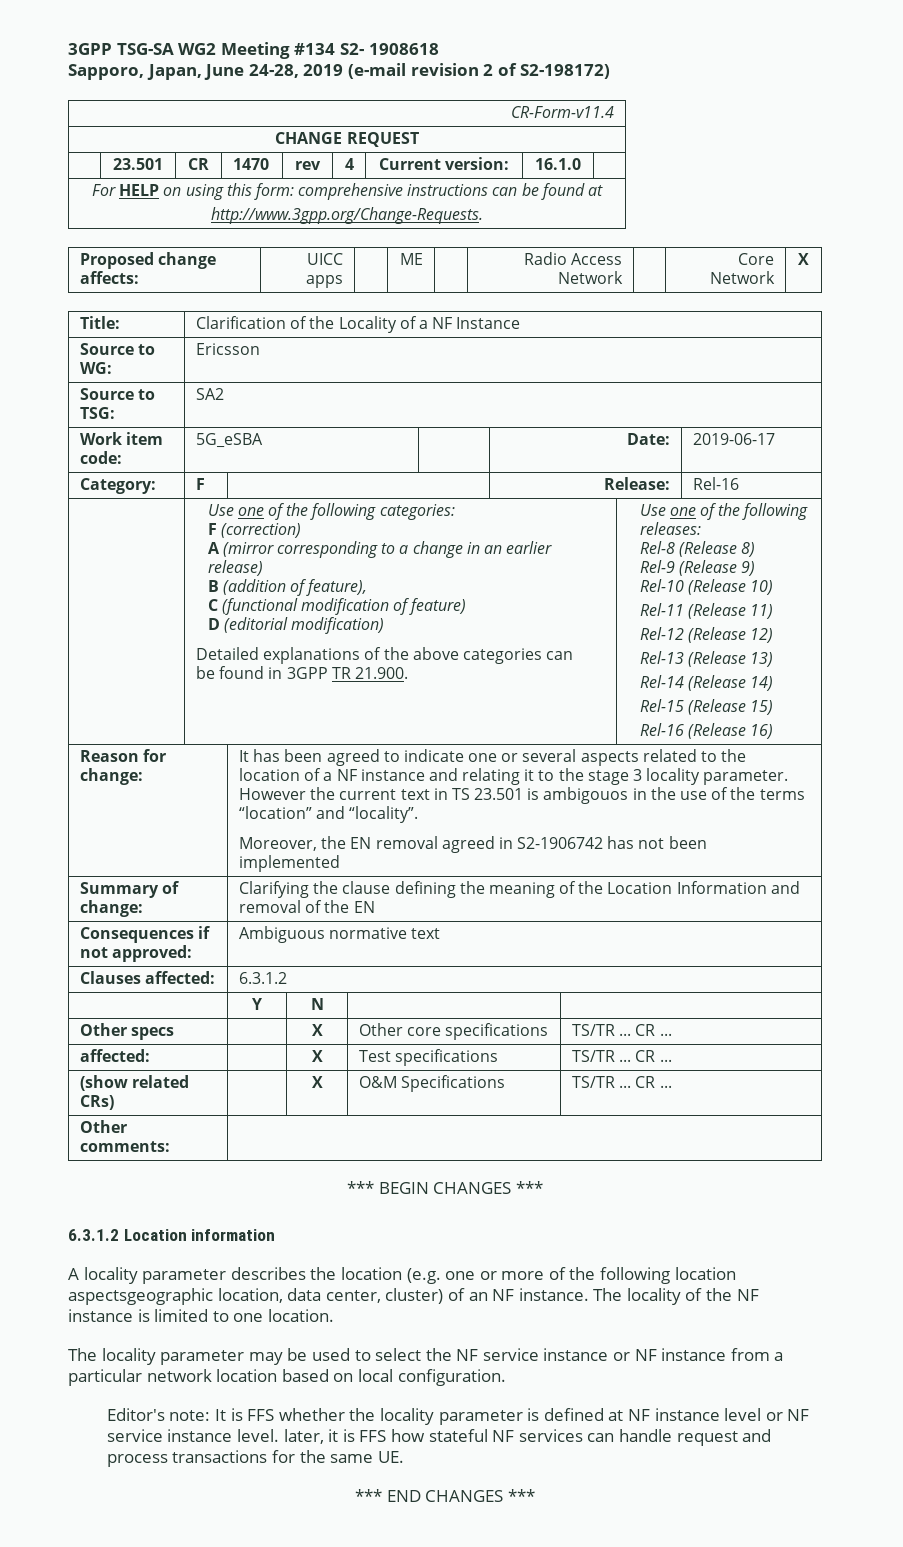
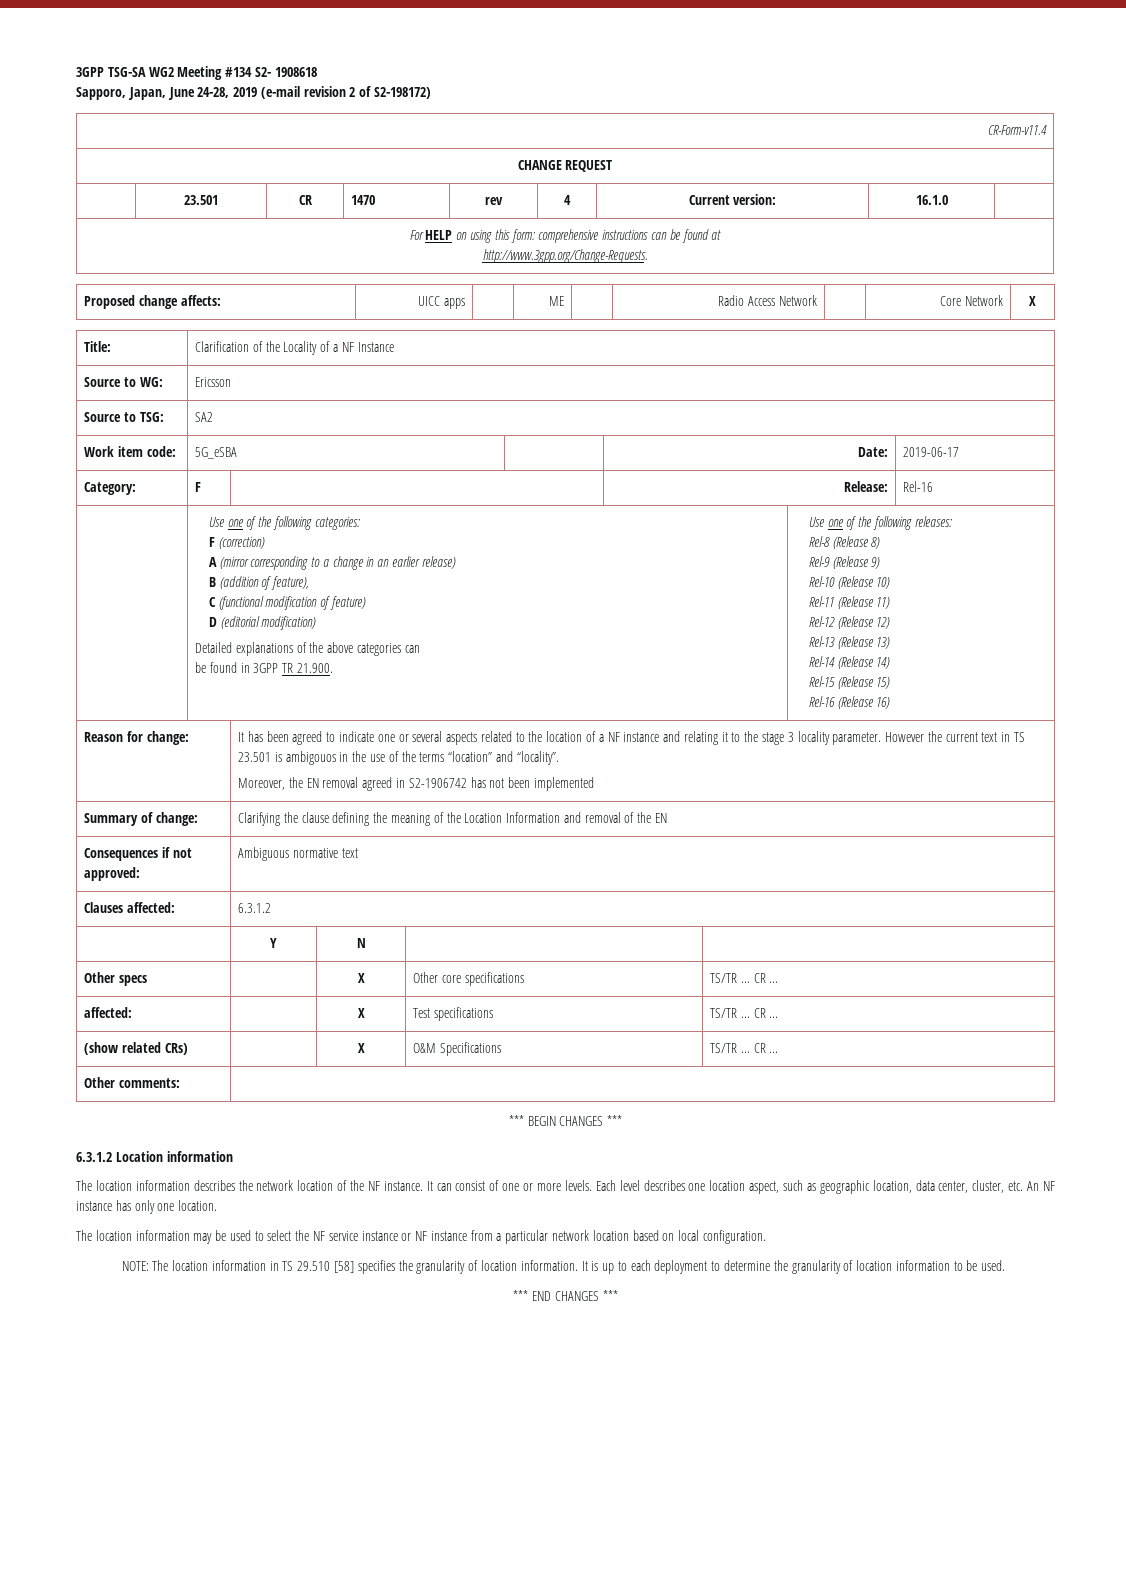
[68,1267,736,1284] [68,1288,759,1305] [68,1309,229,1322] A locality parameter describes the location (e.g. one or more of the following location aspectsgeographic location, data center, cluster) of an NF instance. The locality of the NF instance is limited to -> [76,1180,1055,1194] [76,1200,155,1214] The location information describes the network location of the NF instance. It can consist of one or more levels. Each level describes one location aspect, such as geographic location, data center, cluster, etc. An NF instance has only
[101,1348,245,1365] locality parameter -> [95,1230,190,1241] location information
[106,1408,810,1425] [106,1429,772,1446] [106,1450,404,1467] Editor's note: It is FFS whether the locality parameter is defined at NF instance level or NF service instance level. later, it is FFS how stateful NF services can handle request and process transactions for the same UE. -> [121,1260,1006,1274] NOTE: The location information in TS 29.510 [58] specifies the granularity of location information. It is up to each deployment to determine the granularity of location information to be used.

